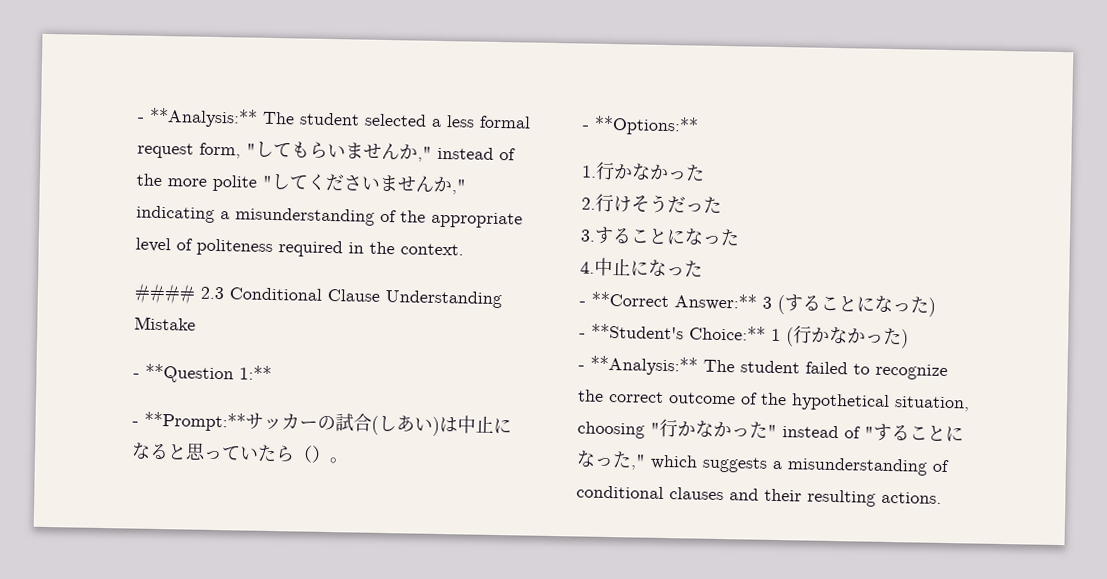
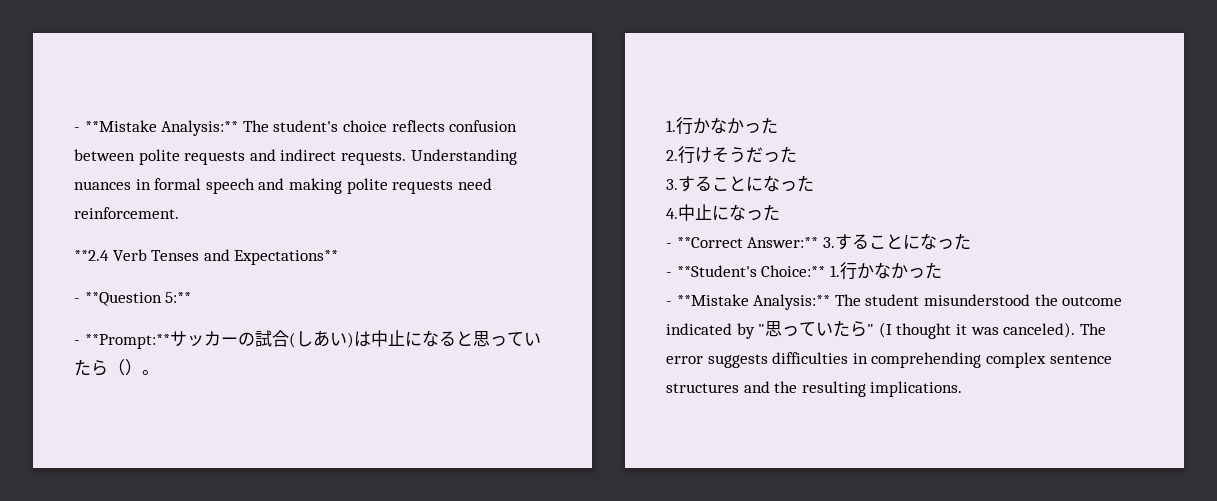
[137,107,531,129] [137,140,516,162] [136,172,466,195] [136,205,523,229] [135,237,464,258] [134,282,502,309] [134,316,196,331] - **Analysis:** The student selected a less formal request form, "してもらいませんか," instead of the more polite "してくださいませんか," indicating a misunderstanding of the appropriate level of politeness required in the context. // #### 2.3 Conditional Clause Understanding Mistake -> [74,120,518,136] [74,149,517,165] [74,178,492,194] [74,207,179,219] [74,249,339,265] - **Mistake Analysis:** The student's choice reflects confusion between polite requests and indirect requests. Understanding nuances in formal speech and making polite requests need reinforcement. // **2.4 Verb Tenses and Expectations**
[239,365,272,380] 1:** -> [165,292,192,303] 5:**
[582,115,699,136] // - **Options:** -> (159, 372) none
[762,294,936,317] 3 (することになった) -> [822,233,971,250] 3.することになった
[771,325,909,349] [578,355,948,381] [578,389,970,412] [577,418,964,442] [576,450,950,476] [576,485,942,507] 1 (行かなかった) // - **Analysis:** The student failed to recognize the correct outcome of the hypothetical situation, choosing "行かなかった" instead of "することになった," which suggests a misunderstanding of conditional clauses and their resulting actions. -> [829,262,942,280] [666,294,1123,310] [666,320,1106,339] [666,352,1112,368] [666,381,963,397] 1.行かなかった // - **Mistake Analysis:** The student misunderstood the outcome indicated by "思っていたら" (I thought it was canceled). The error suggests difficulties in comprehending complex sentence structures and the resulting implications.

